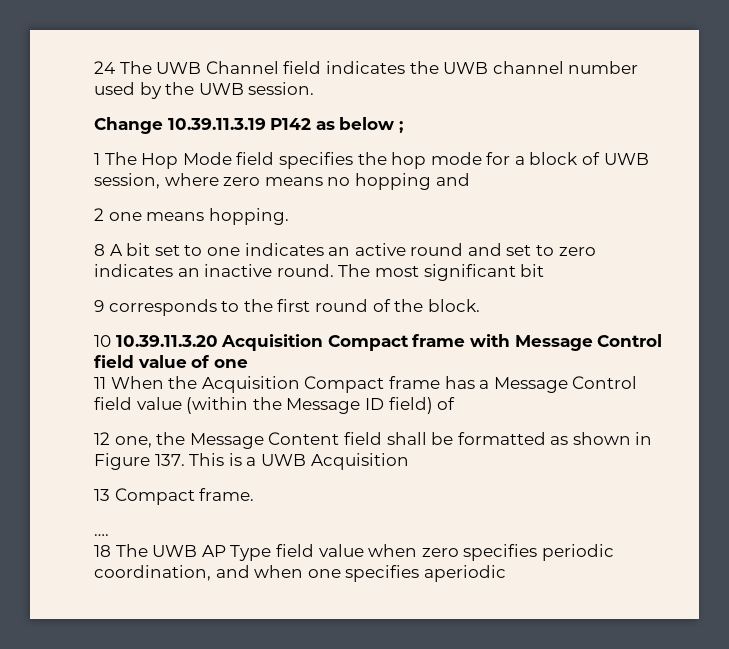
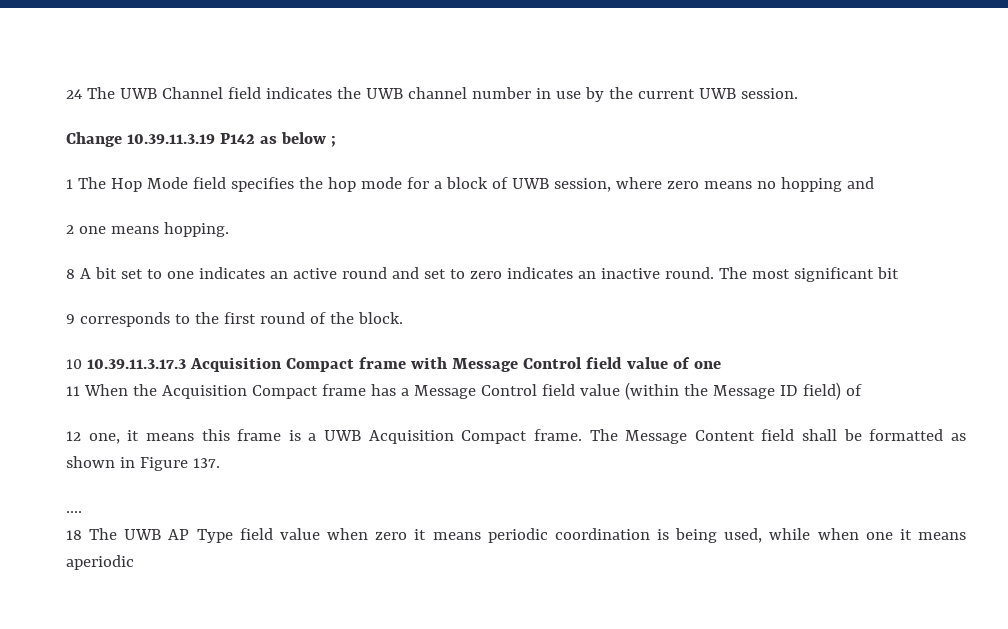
[94,82,135,95] used -> [535,88,581,99] in use
(195, 88) none -> [637,89,695,99] current
[115,335,218,347] 10.39.11.3.20 -> [86,359,186,369] 10.39.11.3.17.3
[156,432,186,445] the -> [127,429,618,444] it means this frame is a UWB Acquisition Compact frame. The
[189,453,409,470] [94,488,255,505] This is a UWB Acquisition // 13 Compact frame. -> (220, 463) none
[463,544,614,561] [94,565,420,582] specifies periodic coordination, and when one specifies -> [414,528,966,543] it means periodic coordination is being used, while when one it means

